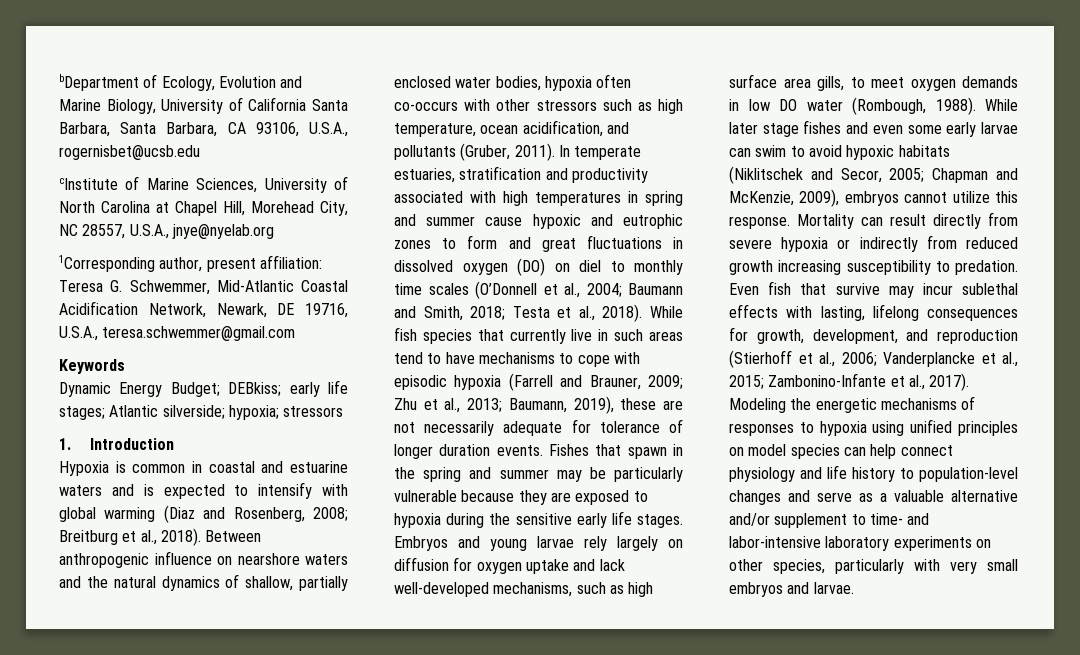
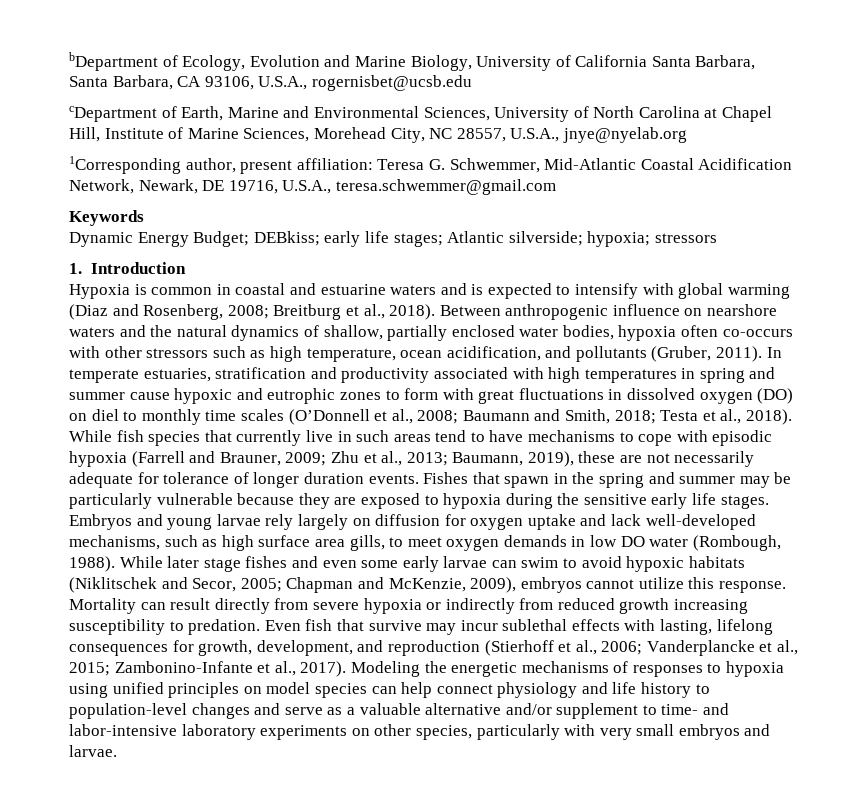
[59,176,189,190] cInstitute of Marine -> [69,106,419,122] cDepartment of Earth, Marine and Environmental
(245, 208) none -> [104,127,310,142] Institute of Marine Sciences,
[508,237,531,249] and -> [442,388,474,400] with
[586,283,622,297] 2004; -> [417,410,459,424] 2008;

